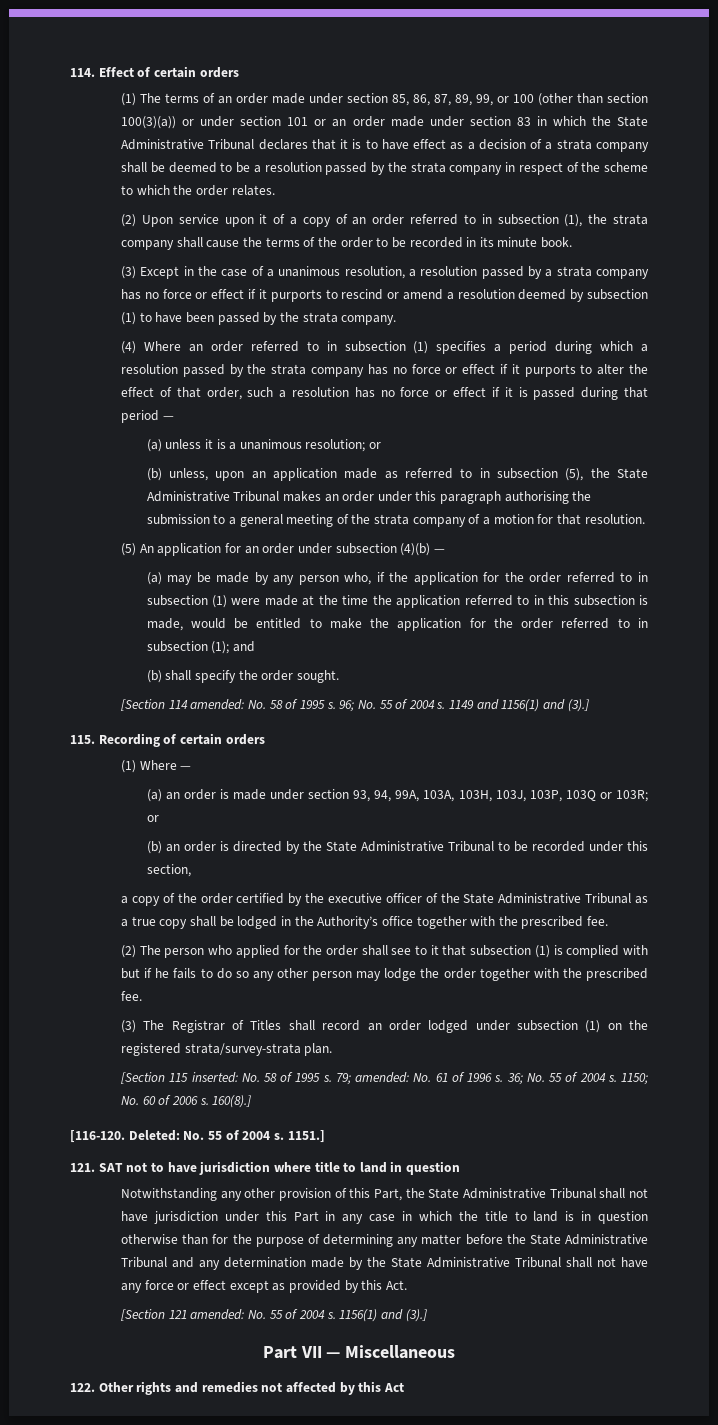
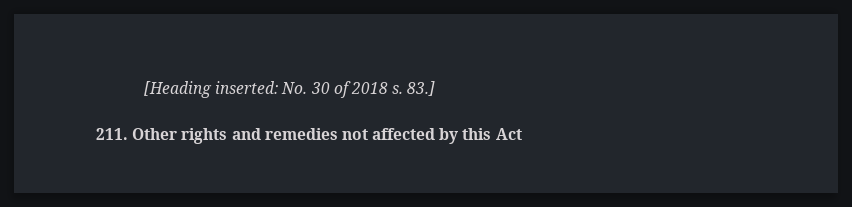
[70,66,239,78] [121,93,649,106] [121,116,649,129] [121,139,650,152] [121,162,648,175] [121,185,275,196] [121,214,648,227] [121,237,573,250] [121,266,649,279] [121,289,648,302] [121,312,397,325] [121,341,648,354] [121,364,648,377] [121,387,648,400] [121,410,174,423] [146,439,382,452] [146,468,649,481] [146,491,592,504] [146,514,645,527] [121,543,445,556] [146,572,648,585] [146,595,648,608] [146,618,648,631] [146,641,255,654] [146,670,339,683] [121,699,589,712] [70,733,265,747] [121,760,192,773] [146,789,648,802] [146,815,159,822] [146,841,648,854] [146,864,191,877] [121,893,649,906] [121,916,609,929] [121,945,648,958] [121,968,649,981] [121,991,143,1001] [121,1020,649,1033] [121,1043,333,1056] [121,1072,648,1085] [121,1095,252,1108] [70,1130,325,1143] [70,1161,461,1175] [121,1188,648,1201] [121,1211,648,1224] [121,1234,648,1247] [121,1257,649,1270] [121,1280,407,1293] [121,1309,427,1322] [262,1345,456,1359] [70,1383,95,1392] 114. Effect of certain orders // (1) The terms of an order made under section 85, 86, 87, 89, 99, or 100 (other than section 100(3)(a)) or under section 101 or an order made under section 83 in which the State Administrative Tribunal declares that it is to have effect as a decision of a strata company shall be deemed to be a resolution passed by the strata company in respect of the scheme to which the order relates. // (2) Upon service upon it of a copy of an order referred to in subsection (1), the strata company shall cause the terms of the order to be recorded in its minute book. // (3) Except in the case of a unanimous resolution, a resolution passed by a strata company has no force or effect if it purports to rescind or amend a resolution deemed by subsection (1) to have been passed by the strata company. // (4) Where an order referred to in subsection (1) specifies a period during which a resolution passed by the strata company has no force or effect if it purports to alter the effect of that order, such a resolution has no force or effect if it is passed during that period — // (a) unless it is a unanimous resolution; or // (b) unless, upon an application made as referred to in subsection (5), the State Administrative Tribunal makes an order under this paragraph authorising the submission to a general meeting of the strata company of a motion for that resolution. // (5) An application for an order under subsection (4)(b) — // (a) may be made by any person who, if the application for the order referred to in subsection (1) were made at the time the application referred to in this subsection is made, would be entitled to make the application for the order referred to in subsection (1); and // (b) shall specify the order sought. // [Section 114 amended: No. 58 of 1995 s. 96; No. 55 of 2004 s. 1149 and 1156(1) and (3).] // 115. Recording of certain orders // (1) Where — // (a) an order is made under section 93, 94, 99A, 103A, 103H, 103J, 103P, 103Q or 103R; or // (b) an order is directed by the State Administrative Tribunal to be recorded under this section, // a copy of the order certified by the executive officer of the State Administrative Tribunal as a true copy shall be lodged in the Authority’s office together with the prescribed fee. // (2) The person who applied for the order shall see to it that subsection (1) is complied with but if he fails to do so any other person may lodge the order together with the prescribed fee. // (3) The Registrar of Titles shall record an order lodged under subsection (1) on the registered strata/survey-strata plan. // [Section 115 inserted: No. 58 of 1995 s. 79; amended: No. 61 of 1996 s. 36; No. 55 of 2004 s. 1150; No. 60 of 2006 s. 160(8).] // [116-120. Deleted: No. 55 of 2004 s. 1151.] // 121. SAT not to have jurisdiction where title to land in question // Notwithstanding any other provision of this Part, the State Administrative Tribunal shall not have jurisdiction under this Part in any case in which the title to land is in question otherwise than for the purpose of determining any matter before the State Administrative Tribunal and any determination made by the State Administrative Tribunal shall not have any force or effect except as provided by this Act. // [Section 121 amended: No. 55 of 2004 s. 1156(1) and (3).] // Part VII — Miscellaneous // 122. -> [144,81,436,98] [96,128,128,140] [Heading inserted: No. 30 of 2018 s. 83.] // 211.

